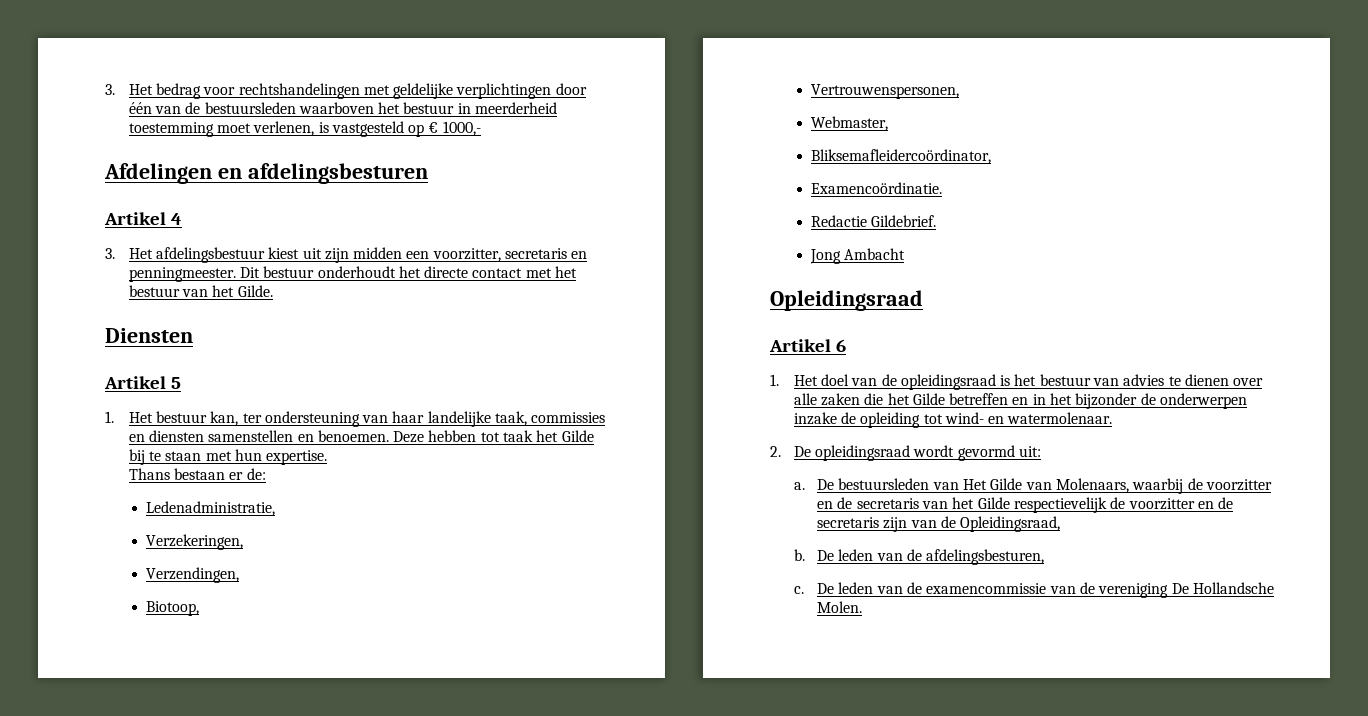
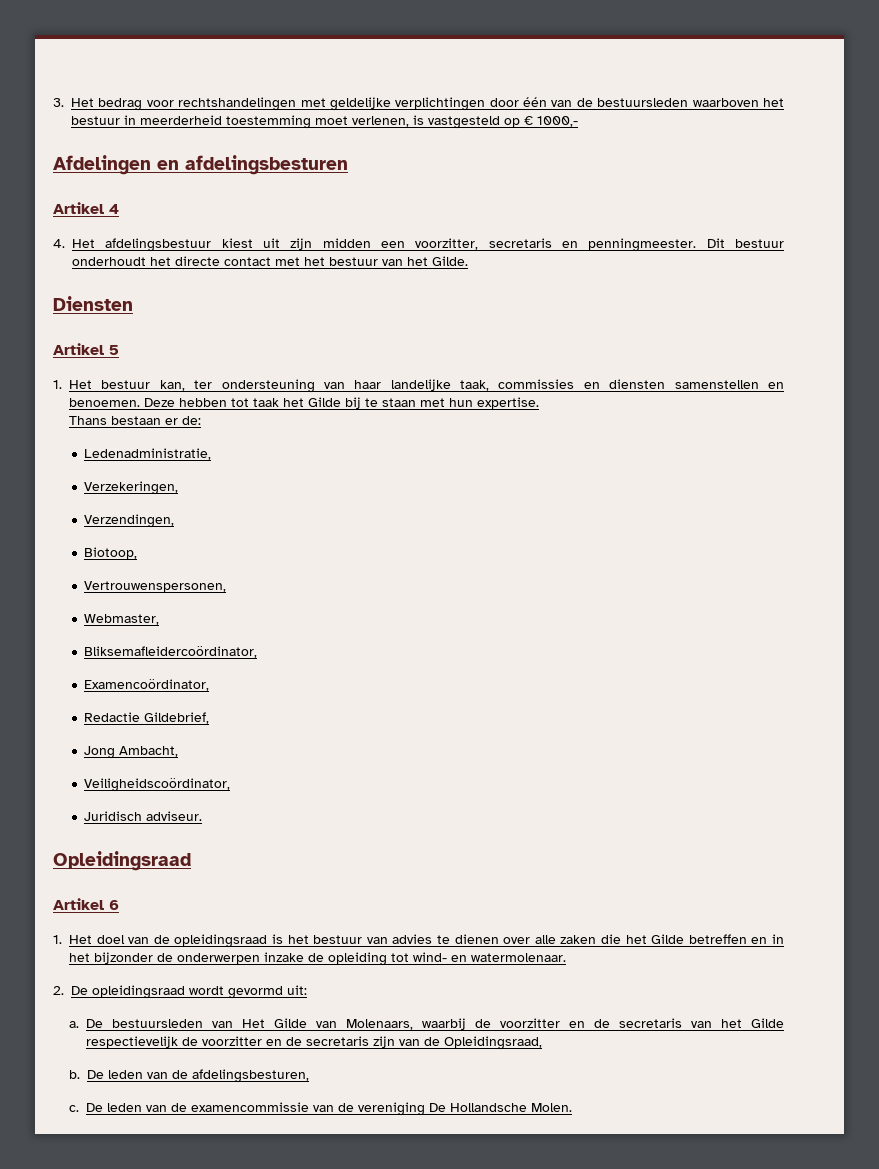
[105,248,115,259] 3. -> [53,239,65,248] 4.
[811,182,943,194] Examencoördinatie. -> [84,679,210,691] Examencoördinator,
[871,215,937,227] Gildebrief. -> [144,712,210,724] Gildebrief,
[844,248,906,260] Ambacht -> [119,746,179,757] [84,778,231,792] [84,811,203,821] Ambacht, // Veiligheidscoördinator, // Juridisch adviseur.

